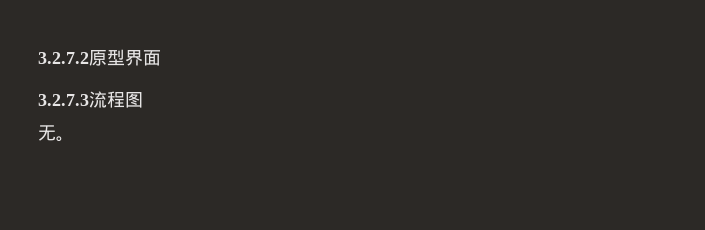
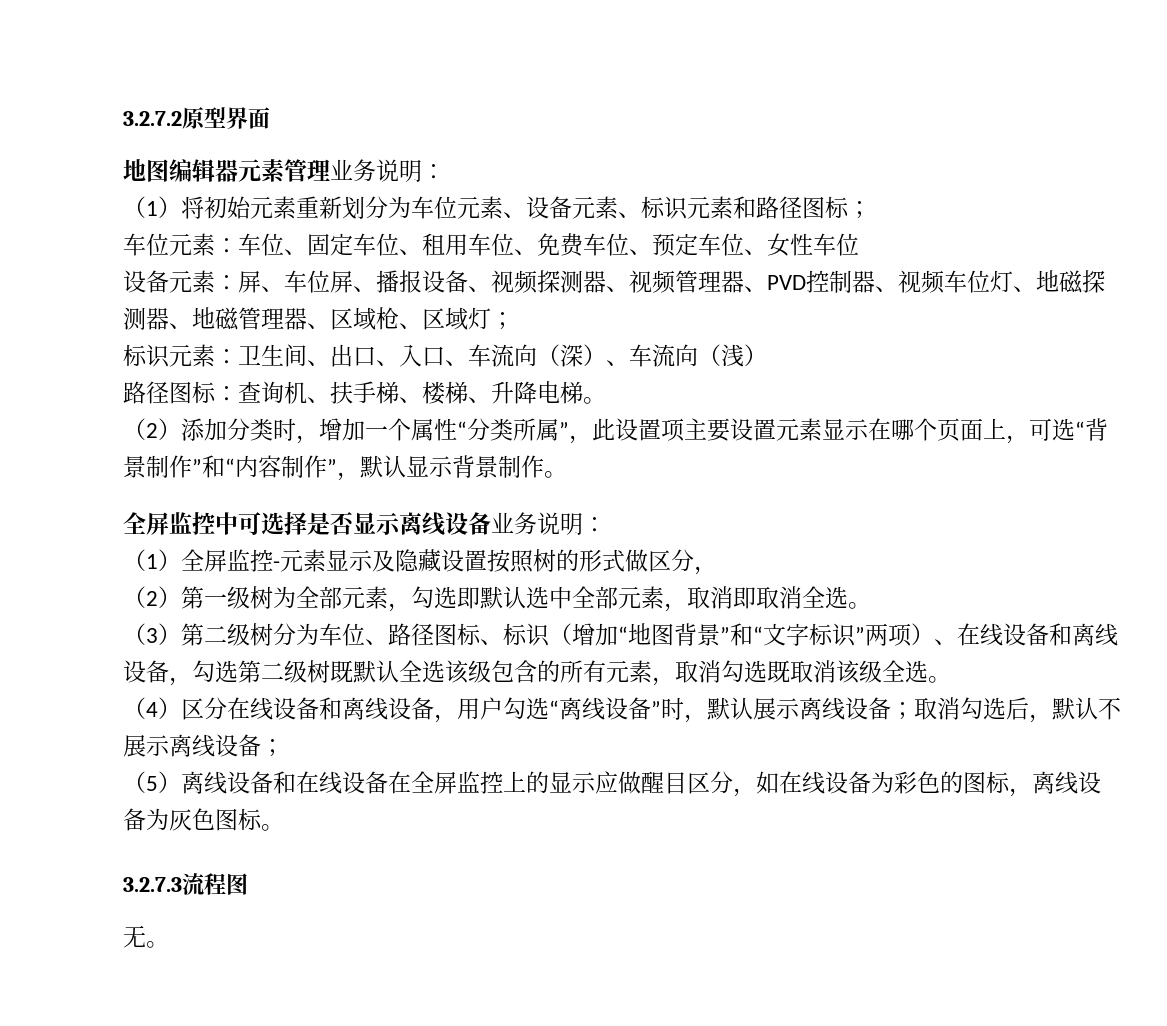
(161, 58) none -> [123,159,445,182] [123,196,871,220] [123,233,859,257] [123,270,1105,294] [123,307,514,331] [123,344,767,368] [123,381,606,405] [123,418,1108,444] [123,455,567,481] [123,512,606,536] [123,549,717,575] [123,586,871,612] [123,623,1118,647] [123,660,951,686] [123,697,1121,723] [123,734,284,757] [123,771,1101,797] [123,808,284,831] // 地图编辑器元素管理业务说明： // （1）将初始元素重新划分为车位元素、设备元素、标识元素和路径图标； // 车位元素：车位、固定车位、租用车位、免费车位、预定车位、女性车位 // 设备元素：屏、车位屏、播报设备、视频探测器、视频管理器、PVD控制器、视频车位灯、地磁探测器、地磁管理器、区域枪、区域灯； // 标识元素：卫生间、出口、入口、车流向（深）、车流向（浅） // 路径图标：查询机、扶手梯、楼梯、升降电梯。 // （2）添加分类时，增加一个属性“分类所属”，此设置项主要设置元素显示在哪个页面上，可选“背景制作”和“内容制作”，默认显示背景制作。 // 全屏监控中可选择是否显示离线设备业务说明： // （1）全屏监控-元素显示及隐藏设置按照树的形式做区分， // （2）第一级树为全部元素，勾选即默认选中全部元素，取消即取消全选。 // （3）第二级树分为车位、路径图标、标识（增加“地图背景”和“文字标识”两项）、在线设备和离线设备，勾选第二级树既默认全选该级包含的所有元素，取消勾选既取消该级全选。 // （4）区分在线设备和离线设备，用户勾选“离线设备”时，默认展示离线设备；取消勾选后，默认不展示离线设备； // （5）离线设备和在线设备在全屏监控上的显示应做醒目区分，如在线设备为彩色的图标，离线设备为灰色图标。

